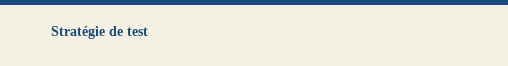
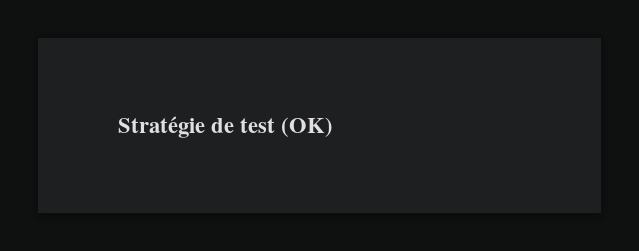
(148, 31) none -> [281,117,334,137] (OK)

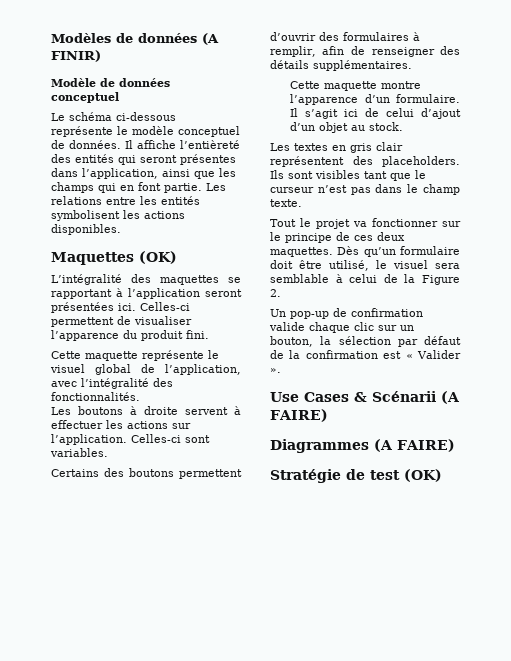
(118, 127) none -> [51,33,219,45] [51,50,101,62] [51,78,170,87] [51,92,119,103] [51,112,176,121] [51,126,240,137] [51,140,240,149] [51,154,236,165] [51,168,236,179] [51,182,226,193] [51,196,200,205] [51,210,185,221] [51,224,121,235] [51,251,177,265] [51,274,241,285] [51,288,242,299] [51,302,190,313] [51,316,192,327] [51,330,209,341] [51,350,219,361] [50,364,241,375] [51,378,173,389] [51,392,140,401] [51,406,241,415] [51,420,191,429] [51,434,210,445] [50,448,108,457] [51,468,242,479] [270,32,420,41] [270,46,460,57] [270,60,412,71] [289,81,421,91] [289,94,460,105] [289,108,461,119] [289,122,403,133] [270,142,403,153] [270,156,460,167] [270,170,426,181] [270,184,460,195] [270,199,302,207] [270,218,461,229] [270,232,405,243] [270,246,460,257] [270,260,460,271] [270,274,460,285] [270,289,281,297] [270,308,423,319] [269,322,414,333] [270,336,461,347] [270,350,461,359] [270,368,281,373] [270,391,460,404] [270,409,328,422] [270,439,455,453] Modèles de données (A FINIR) // Modèle de données conceptuel // Le schéma ci-dessous représente le modèle conceptuel de données. Il affiche l’entièreté des entités qui seront présentes dans l’application, ainsi que les champs qui en font partie. Les relations entre les entités symbolisent les actions disponibles. // Maquettes (OK) // L’intégralité des maquettes se rapportant à l’application seront présentées ici. Celles-ci permettent de visualiser l’apparence du produit fini. // Cette maquette représente le visuel global de l’application, avec l’intégralité des fonctionnalités. // Les boutons à droite servent à effectuer les actions sur l’application. Celles-ci sont variables. // Certains des boutons permettent d’ouvrir des formulaires à remplir, afin de renseigner des détails supplémentaires. // Cette maquette montre l’apparence d’un formulaire. Il s’agit ici de celui d’ajout d’un objet au stock. // Les textes en gris clair représentent des placeholders. Ils sont visibles tant que le curseur n’est pas dans le champ texte. // Tout le projet va fonctionner sur le principe de ces deux maquettes. Dès qu’un formulaire doit être utilisé, le visuel sera semblable à celui de la Figure 2. // Un pop-up de confirmation valide chaque clic sur un bouton, la sélection par défaut de la confirmation est « Valider ». // Use Cases & Scénarii (A FAIRE) // Diagrammes (A FAIRE) //

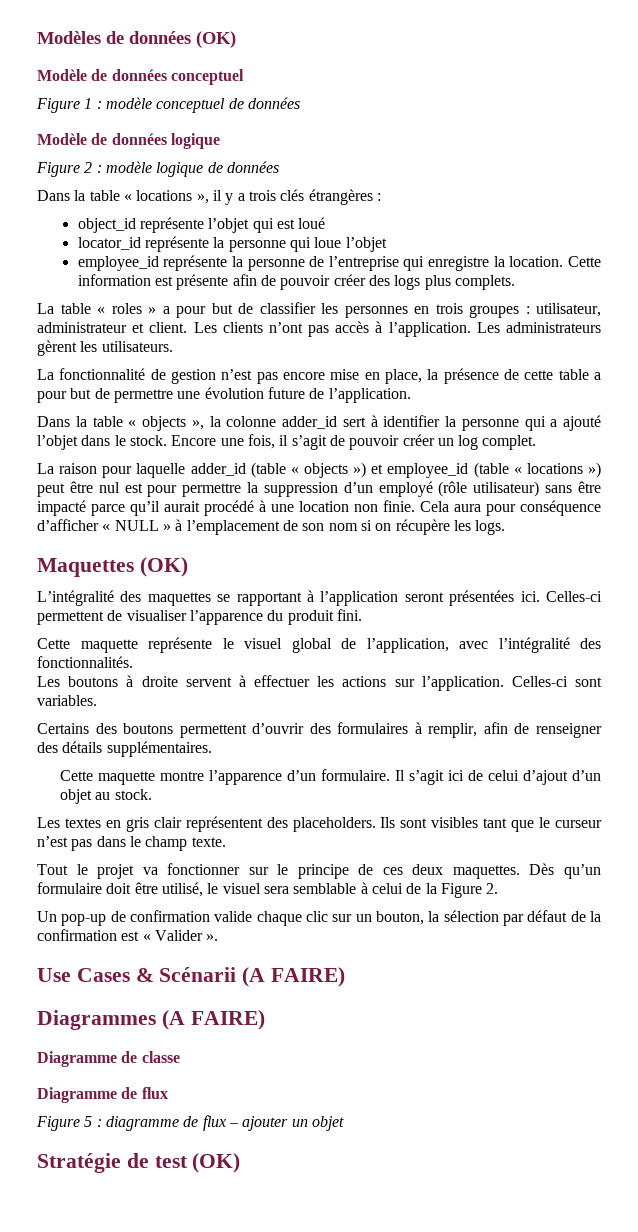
[202,33,219,45] [51,50,101,62] (A FINIR) -> [196,31,236,48] (OK)
[51,112,176,121] [51,126,240,137] [51,140,240,149] [51,154,236,165] [51,168,236,179] [51,182,226,193] [51,196,200,205] [51,210,185,221] [51,224,121,235] Le schéma ci-dessous représente le modèle conceptuel de données. Il affiche l’entièreté des entités qui seront présentes dans l’application, ainsi que les champs qui en font partie. Les relations entre les entités symbolisent les actions disponibles. -> [36,97,300,113] [37,133,220,149] [36,161,279,177] [37,189,381,205] [77,217,326,233] [77,236,387,252] [77,255,602,271] [77,274,515,290] [37,302,601,318] [37,321,601,337] [37,340,173,356] [37,368,601,384] [37,387,411,403] [37,415,601,431] [37,434,537,450] [37,462,602,478] [37,481,601,497] [37,500,601,516] [37,519,506,535] Figure 1 : modèle conceptuel de données // Modèle de données logique // Figure 2 : modèle logique de données // Dans la table « locations », il y a trois clés étrangères : // object_id représente l’objet qui est loué // locator_id représente la personne qui loue l’objet // employee_id représente la personne de l’entreprise qui enregistre la location. Cette information est présente afin de pouvoir créer des logs plus complets. // La table « roles » a pour but de classifier les personnes en trois groupes : utilisateur, administrateur et client. Les clients n’ont pas accès à l’application. Les administrateurs gèrent les utilisateurs. // La fonctionnalité de gestion n’est pas encore mise en place, la présence de cette table a pour but de permettre une évolution future de l’application. // Dans la table « objects », la colonne adder_id sert à identifier la personne qui a ajouté l’objet dans le stock. Encore une fois, il s’agit de pouvoir créer un log complet. // La raison pour laquelle adder_id (table « objects ») et employee_id (table « locations ») peut être nul est pour permettre la suppression d’un employé (rôle utilisateur) sans être impacté parce qu’il aurait procédé à une location non finie. Cela aura pour conséquence d’afficher « NULL » à l’emplacement de son nom si on récupère les logs.
(455, 445) none -> [37,1051,180,1067] [37,1087,168,1103] [36,1115,344,1131] // Diagramme de classe // Diagramme de flux // Figure 5 : diagramme de flux – ajouter un objet

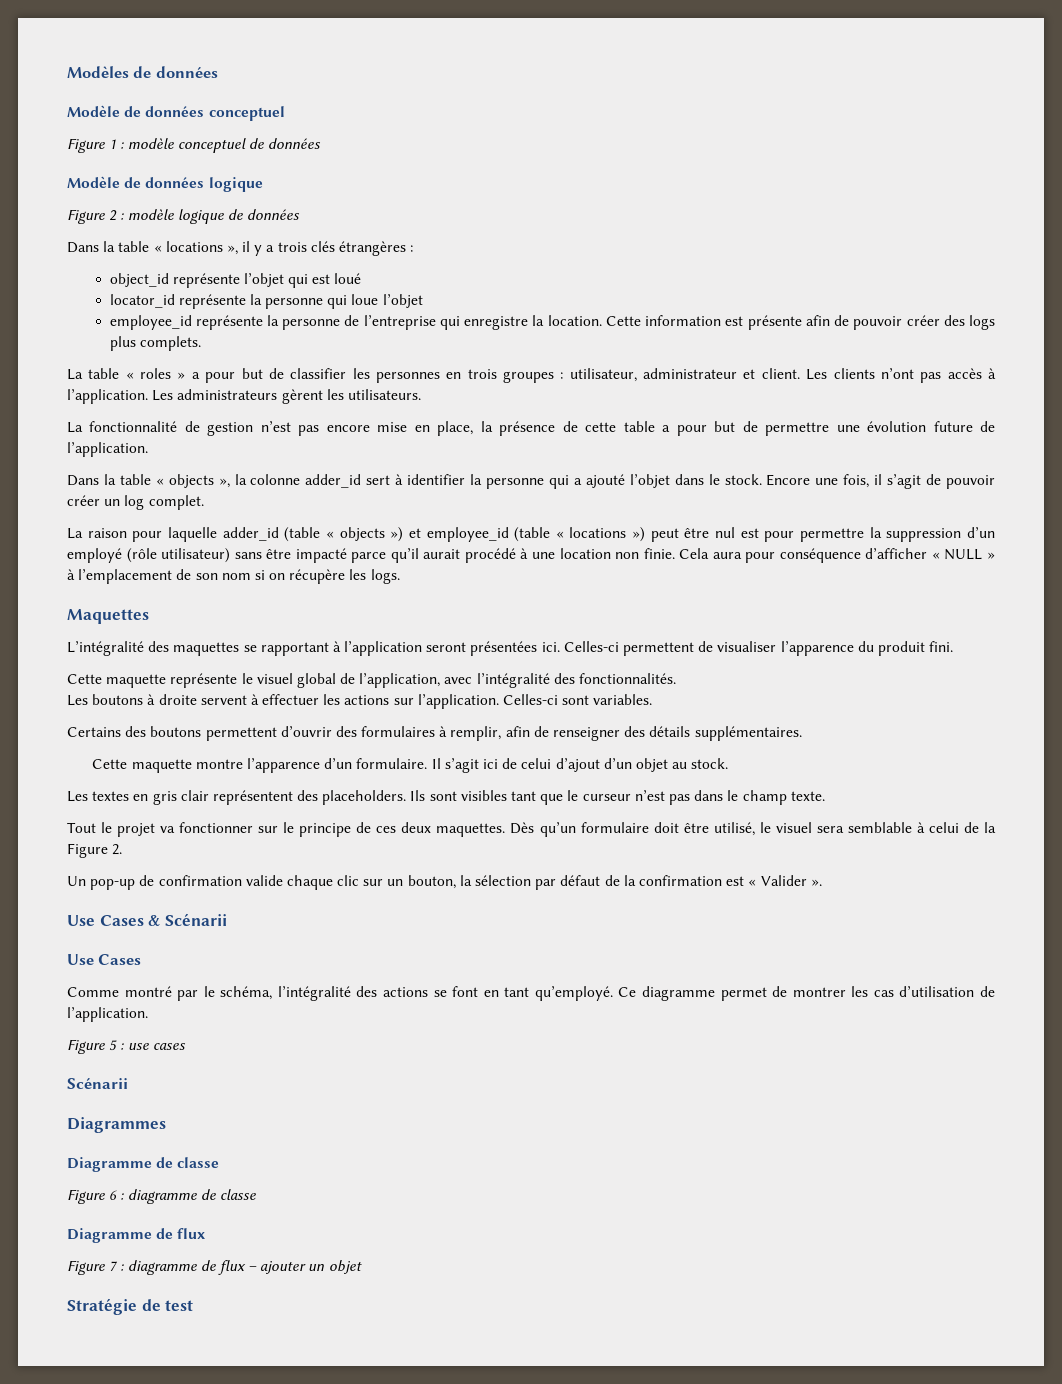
[196,31,236,48] (OK) -> (218, 72) none
[139,557,188,577] (OK) -> (149, 616) none
[242,967,346,987] (A FAIRE) -> [67,954,142,965] [67,986,995,1001] [67,1007,148,1022] [67,1039,186,1054] [67,1078,128,1089] // Use Cases // Comme montré par le schéma, l’intégralité des actions se font en tant qu’employé. Ce diagramme permet de montrer les cas d’utilisation de l’application. // Figure 5 : use cases // Scénarii
[161,1010,265,1030] (A FAIRE) -> (166, 1125) none
(180, 1057) none -> [67,1189,256,1204] // Figure 6 : diagramme de classe
[84,1116,93,1127] 5 -> [109,1261,119,1271] 7
[192,1153,241,1173] (OK) -> (194, 1305) none

